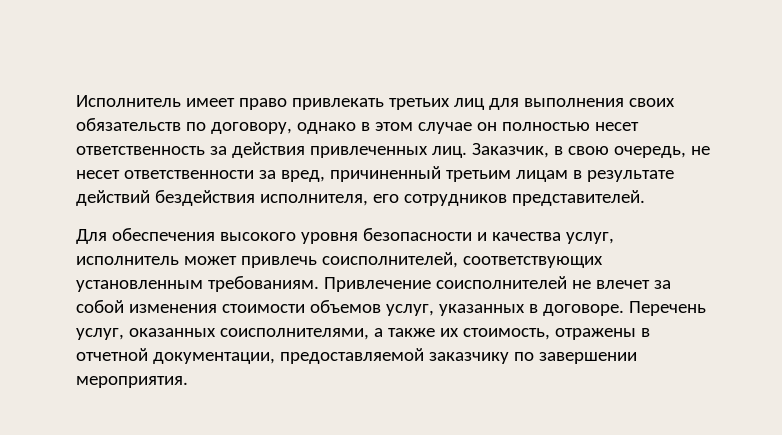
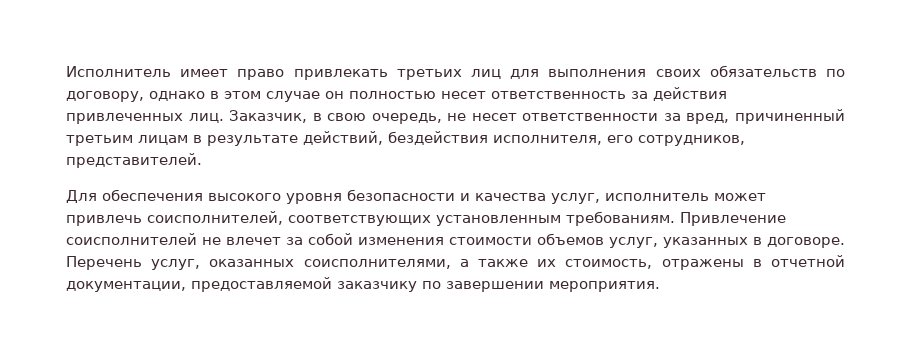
[76,190,150,206] действий -> [303,131,383,145] действий,
[403,194,507,206] сотрудников -> [638,135,745,146] сотрудников,

